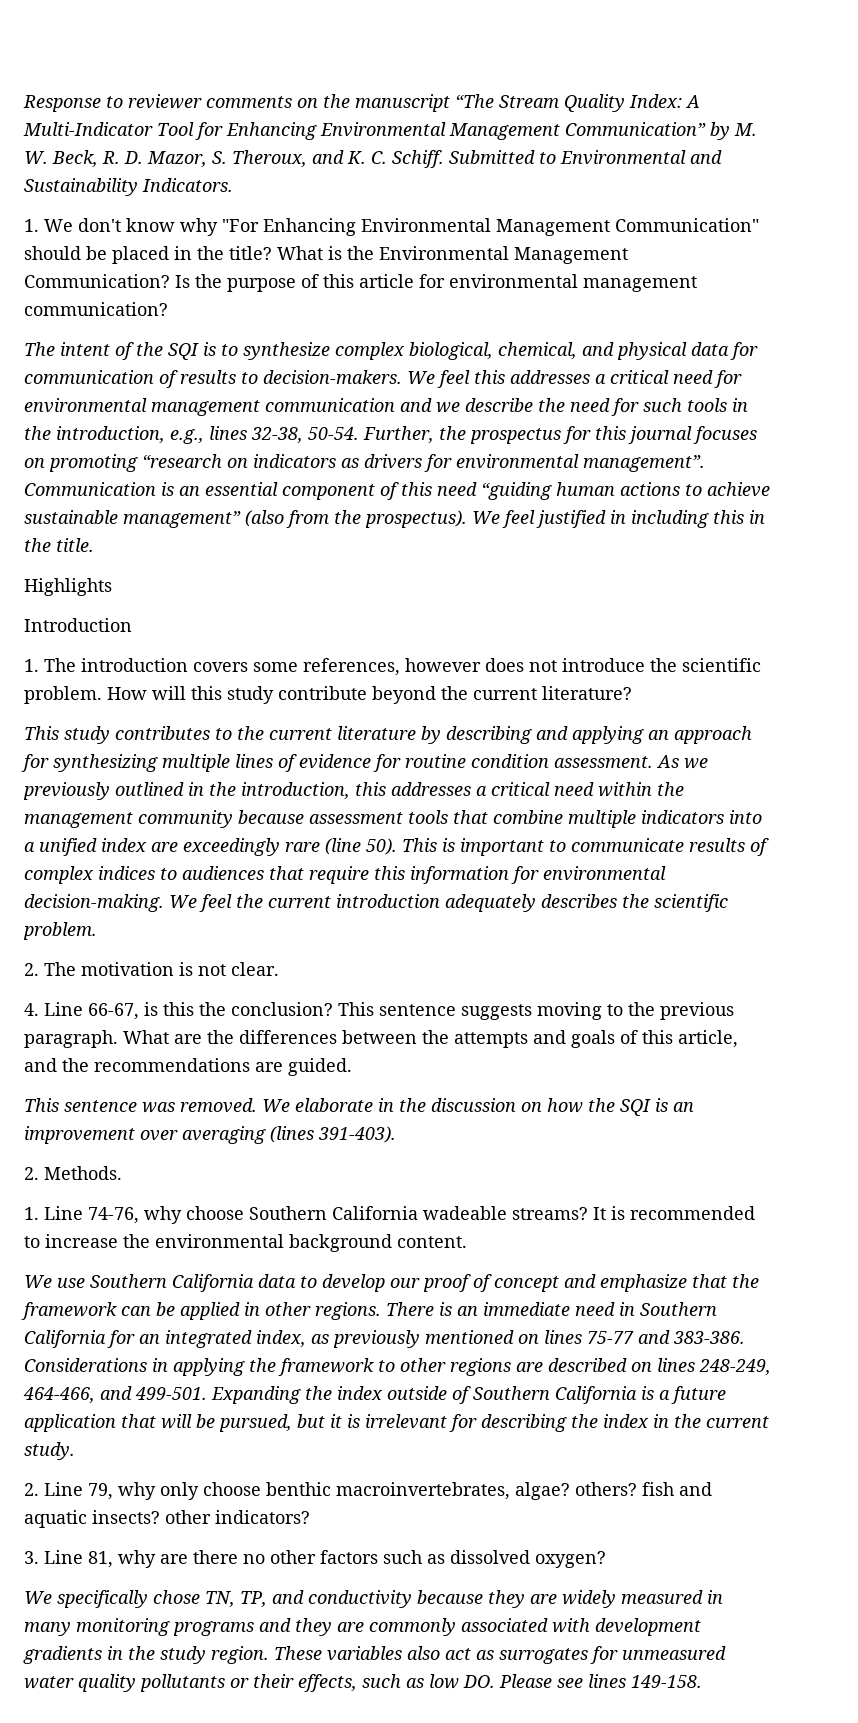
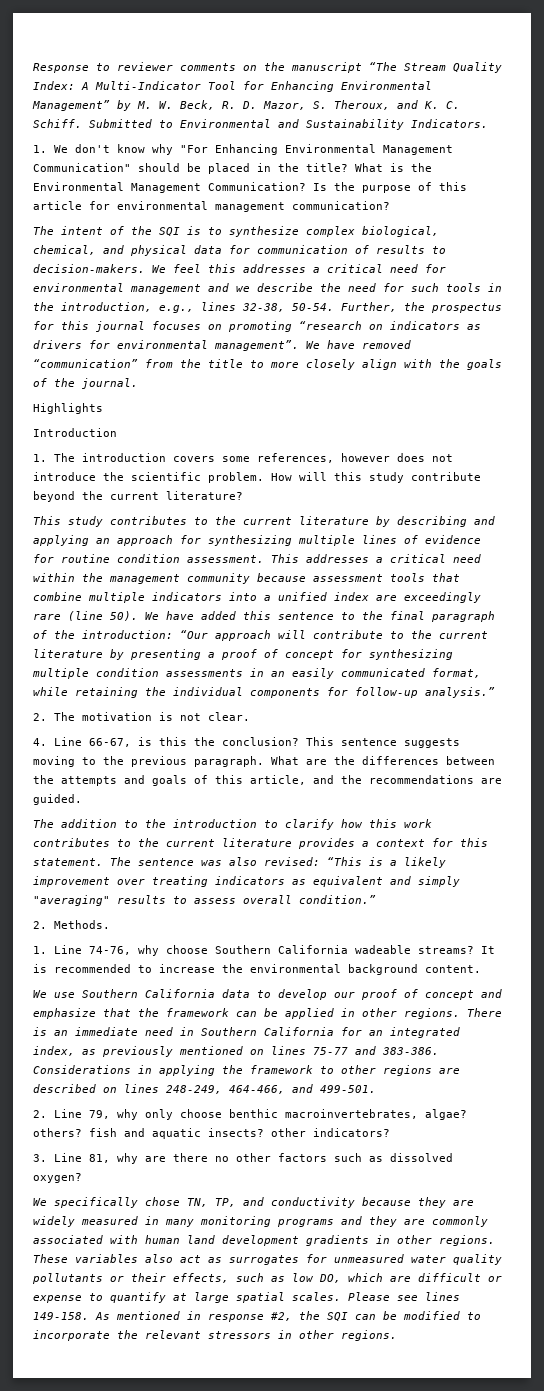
[449,122,706,140] Management Communication” -> [32,100,110,111] Management”
[265,398,395,412] communication -> (201, 289) none
[24,482,770,500] [24,510,765,528] [24,538,94,552] Communication is an essential component of this need “guiding human actions to achieve sustainable management” (also from the prospectus). We feel justified in including this in the title. -> [306,340,411,349] [33,359,502,370] [33,378,138,389] We have removed “communication” from the title to more closely align with the goals of the journal.
[656,755,708,769] [23,782,386,800] As we previously outlined in the introduction, this -> [271,554,299,563] This
[402,838,769,856] [24,866,666,884] [24,894,728,912] [23,922,97,940] This is important to communicate results of complex indices to audiences that require this information for environmental decision-making. We feel the current introduction adequately describes the scientific problem. -> [145,611,495,622] [33,630,488,641] [33,649,453,660] [32,668,481,679] [33,687,495,698] We have added this sentence to the final paragraph of the introduction: “Our approach will contribute to the current literature by presenting a proof of concept for synthesizing multiple condition assessments in an easily communicated format, while retaining the individual components for follow-up analysis.”
[24,1098,694,1116] [24,1126,396,1144] This sentence was removed. We elaborate in the discussion on how the SQI is an improvement over averaging (lines 391-403). -> [33,819,432,830] [33,838,488,849] [33,857,446,868] [33,876,460,887] [33,895,376,906] The addition to the introduction to clarify how this work contributes to the current literature provides a context for this statement. The sentence was also revised: “This is a likely improvement over treating indicators as equivalent and simply "averaging" results to assess overall condition.”
[211,1386,726,1404] [24,1414,769,1432] [24,1442,75,1460] Expanding the index outside of Southern California is a future application that will be pursued, but it is irrelevant for describing the index in the current study. -> (376, 1089) none
(590, 1625) none -> [145,1235,215,1244] human land
[128,1646,269,1664] the study region. -> [397,1235,495,1246] other regions.
[463,1674,702,1688] DO. Please see lines 149-158. -> [319,1273,502,1283] [33,1292,460,1303] [33,1311,481,1322] [33,1330,397,1341] DO, which are difficult or expense to quantify at large spatial scales. Please see lines 149-158. As mentioned in response #2, the SQI can be modified to incorporate the relevant stressors in other regions.

